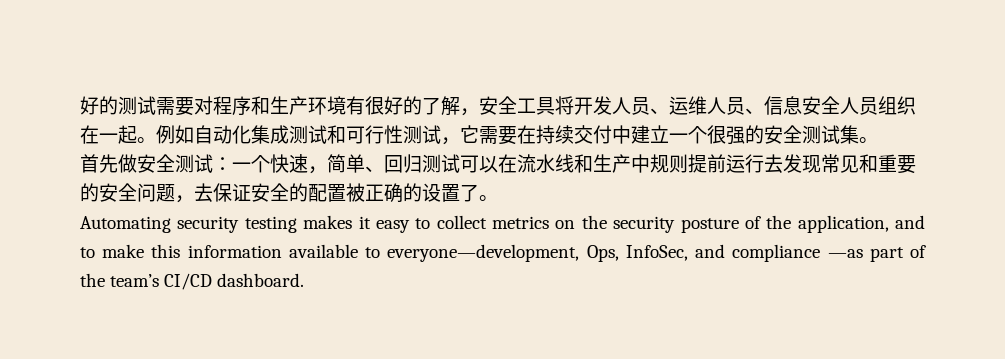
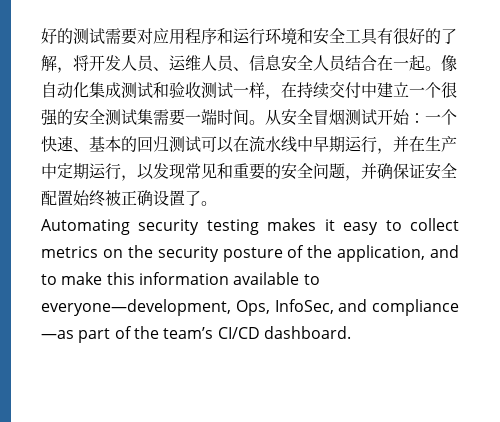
[213,96,346,116] 程序和生产环境 -> [153,28,378,45] 应用程序和运行环境和安全工具
[479,96,555,115] 安全工具 -> (73, 70) none
[878,96,916,115] 组织 -> [345,55,377,71] 结合
[156,125,194,144] 例如 -> [441,55,457,72] 像
[346,125,517,145] 可行性测试，它需要 -> [169,82,281,100] 验收测试一样，
[859,137,878,143] [80,154,213,173] 。 // 首先做安全测试 -> [153,109,410,126] 需要一端时间。从安全冒烟测试开始
[308,154,384,174] ，简单、 -> [73,136,137,152] 、基本的
[574,154,783,173] 和生产中规则提前运行去 -> [297,136,457,154] [41,163,154,181] 中早期运行，并在生产中定期运行，以
[194,183,213,202] 去 -> [361,163,393,179] 并确
[289,183,422,203] 的配置被正确的 -> [41,190,153,207] 配置始终被正确

